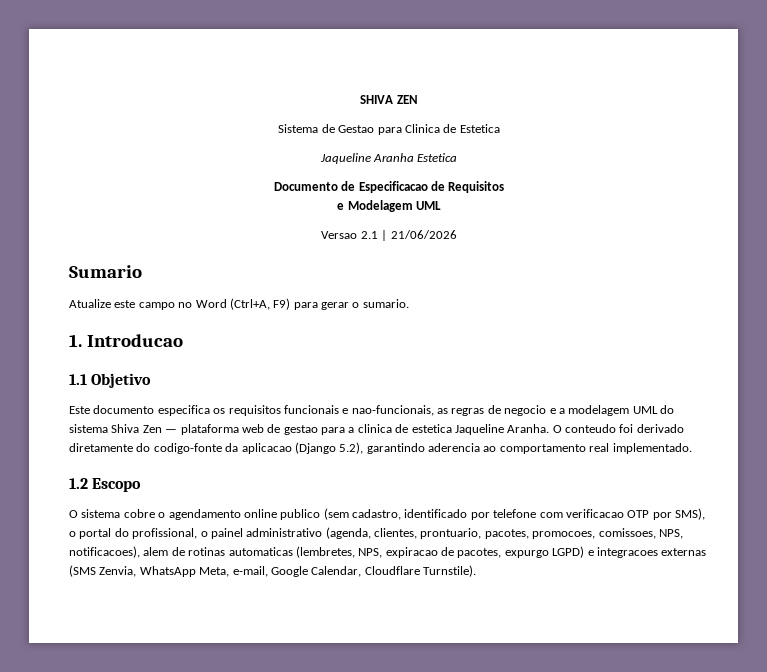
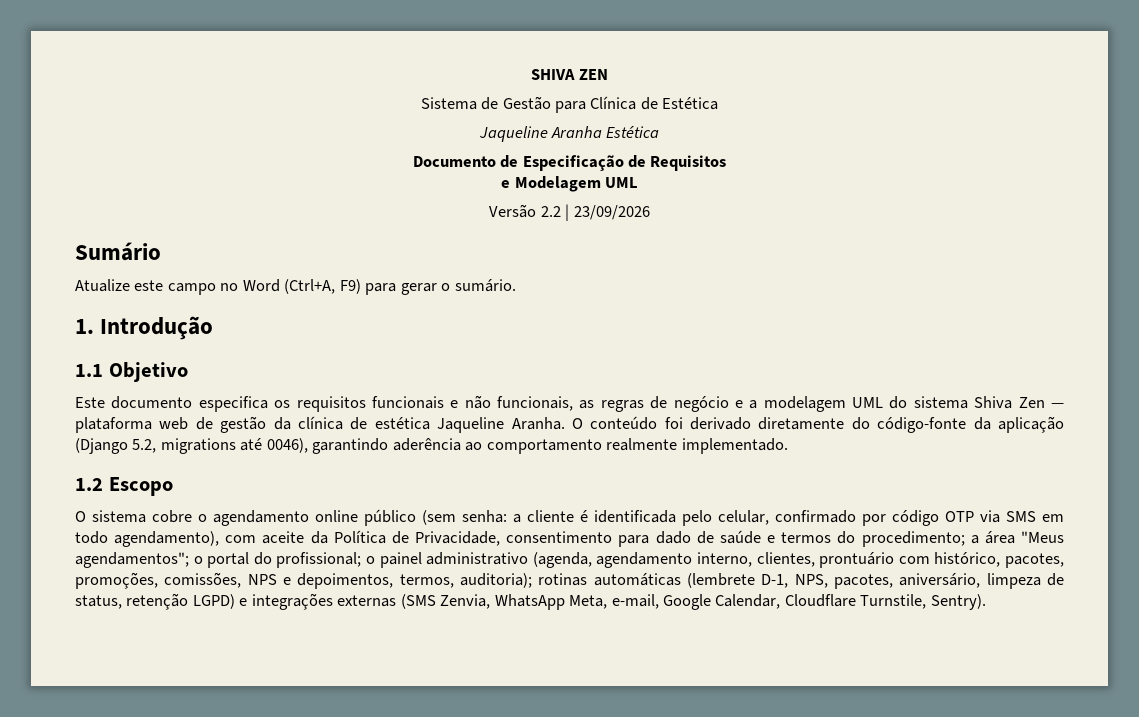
[338,124,500,135] Gestao para Clinica de Estetica -> [502,96,719,113] Gestão para Clínica de Estética
[417,153,458,162] Estetica -> [606,126,660,138] Estética
[358,181,428,193] Especificacao -> [522,155,624,171] Especificação
[321,230,457,241] [69,265,142,278] Versao 2.1 | 21/06/2026 // Sumario -> [489,204,650,221] [75,242,161,261] Versão 2.2 | 23/09/2026 // Sumário
[362,299,409,308] sumario. -> [454,279,516,292] sumário.
[86,334,183,347] Introducao -> [100,316,214,340] Introdução
[351,405,434,416] nao-funcionais, -> [464,395,574,411] não funcionais,
[504,405,547,416] negocio -> [673,396,729,412] negócio
[283,424,452,435] gestao para a clinica de estetica -> [220,416,430,433] gestão da clínica de estética
[565,424,616,433] conteudo -> [590,416,658,430] conteúdo
[153,442,480,454] codigo-fonte da aplicacao (Django 5.2), garantindo aderencia -> [877,416,1065,433] [75,438,461,454] código-fonte da aplicação (Django 5.2, migrations até 0046), garantindo aderência
[589,443,610,452] real -> [606,438,678,451] realmente
[280,508,705,520] publico (sem cadastro, identificado por telefone com verificacao OTP por SMS), -> [364,509,1064,526] [75,530,1064,547] [75,552,189,568] público (sem senha: a cliente é identificada pelo celular, confirmado por código OTP via SMS em todo agendamento), com aceite da Política de Privacidade, consentimento para dado de saúde e termos do procedimento; a área "Meus agendamentos";
[132,528,198,539] profissional, -> [276,552,362,568] profissional;
[374,528,683,539] [69,546,549,558] clientes, prontuario, pacotes, promocoes, comissoes, NPS, notificacoes), alem de rotinas automaticas (lembretes, NPS, expiracao de pacotes, expurgo -> [596,552,1065,568] [75,572,1065,589] [75,593,189,610] agendamento interno, clientes, prontuário com histórico, pacotes, promoções, comissões, NPS e depoimentos, termos, auditoria); rotinas automáticas (lembrete D-1, NPS, pacotes, aniversário, limpeza de status, retenção
[596,547,658,558] integracoes -> [251,593,333,610] integrações
[423,565,476,577] Turnstile). -> [860,594,986,610] Turnstile, Sentry).

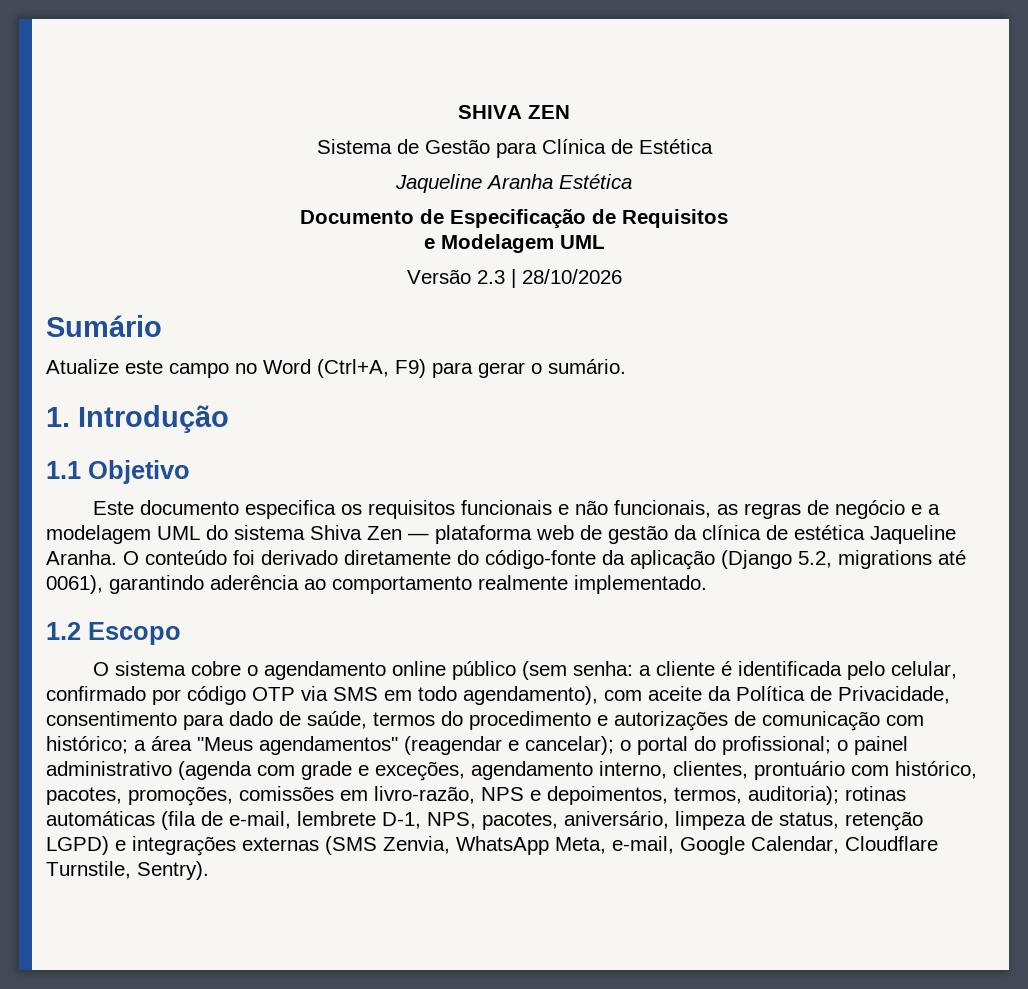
[540,204,650,221] 2.2 | 23/09/2026 -> [476,269,622,288] 2.3 | 28/10/2026
[266,438,308,453] 0046), -> [46,575,103,594] 0061),
[719,530,1064,547] [75,552,189,568] saúde e termos do procedimento; a área "Meus agendamentos"; -> [307,711,924,731] [46,736,614,755] saúde, termos do procedimento e autorizações de comunicação com histórico; a área "Meus agendamentos" (reagendar e cancelar);
[532,552,592,568] (agenda, -> [178,761,465,781] (agenda com grade e exceções,
[164,572,242,588] comissões, -> [239,786,475,804] comissões em livro-razão,
[687,573,755,588] (lembrete -> [161,811,376,830] (fila de e-mail, lembrete

